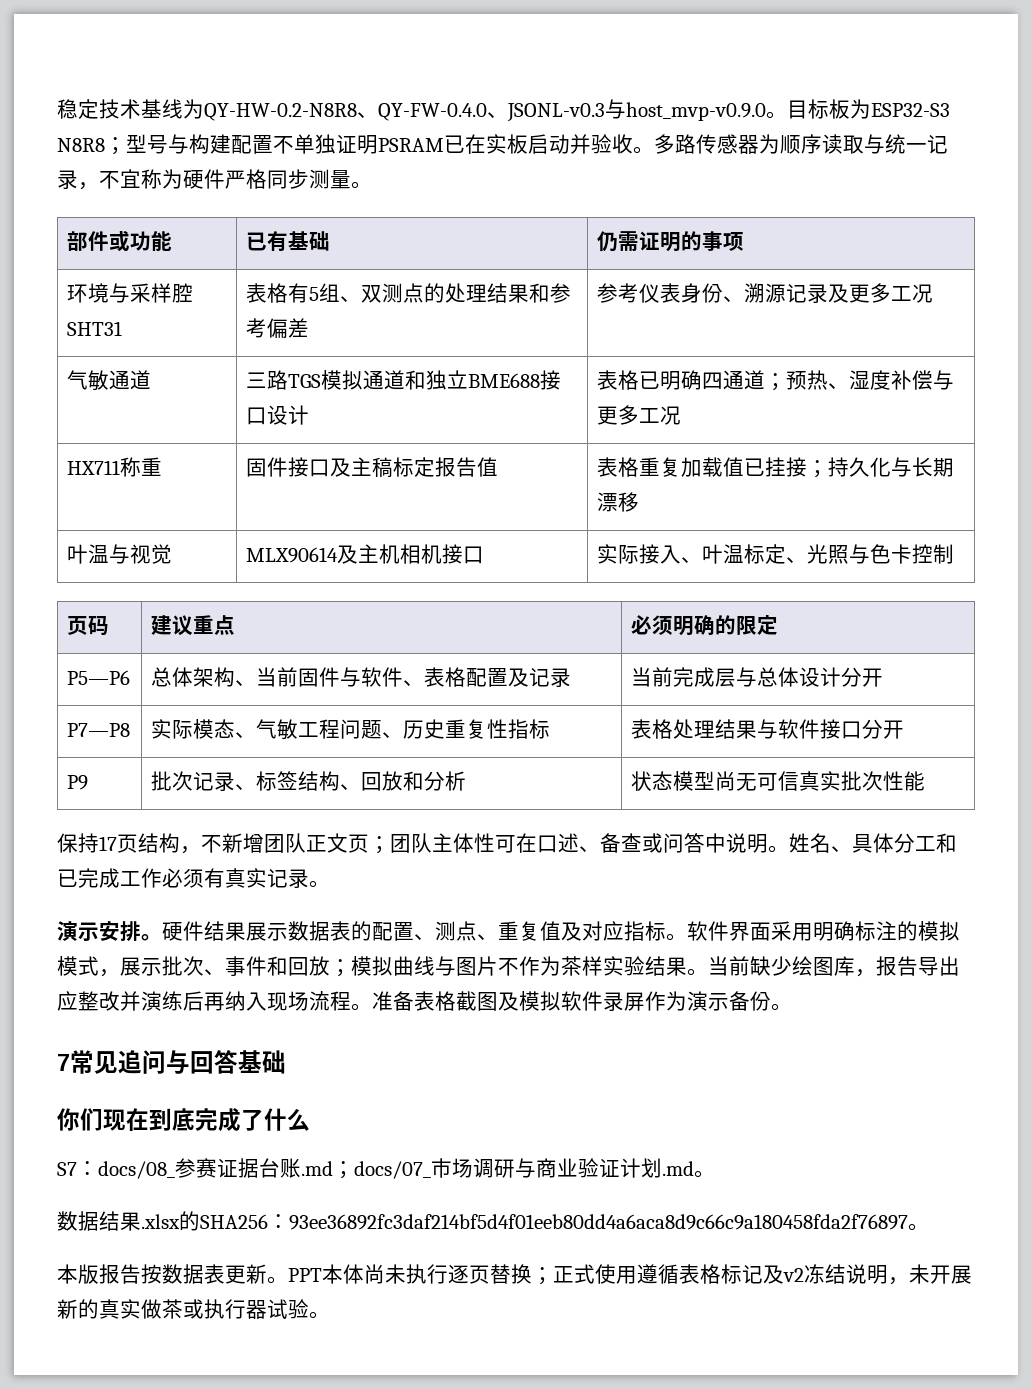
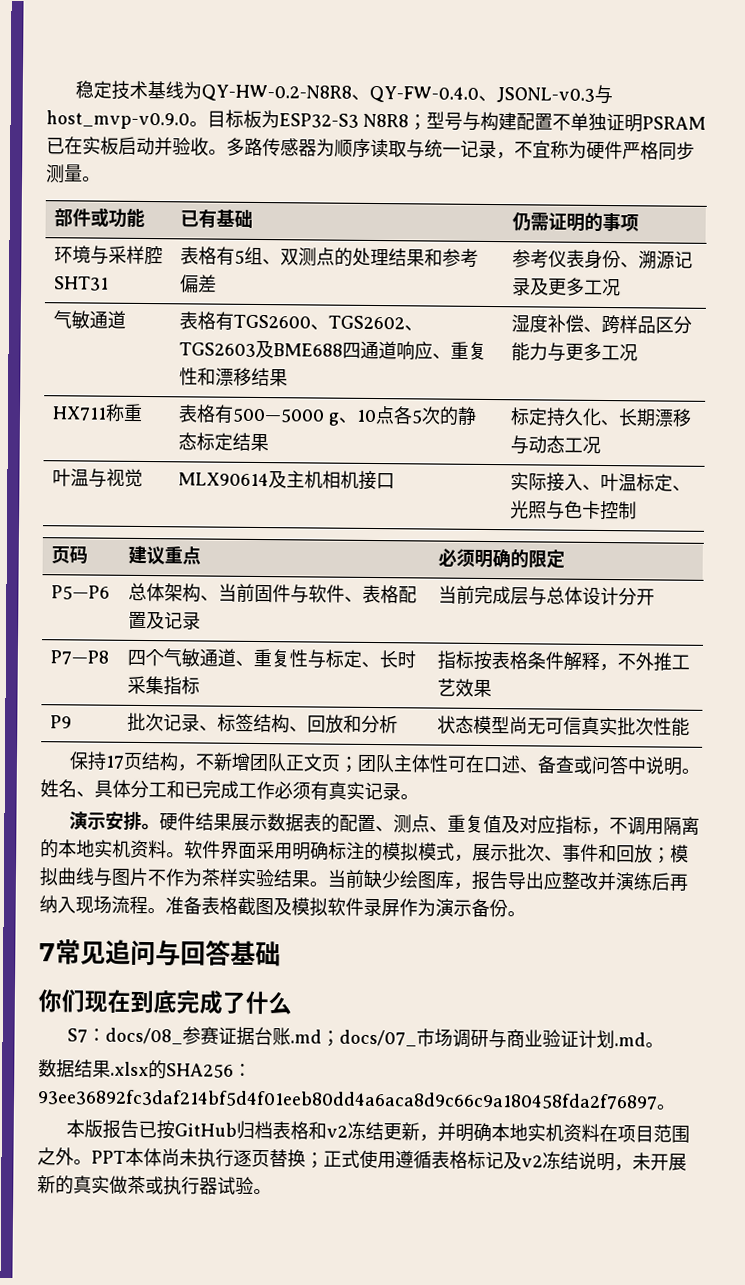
[246,370,562,390] [246,405,310,425] [597,370,934,391] 三路TGS模拟通道和独立BME688接口设计 | 表格已明确四通道；预热、湿度补偿 -> [179,311,424,332] [179,339,488,361] [179,367,289,387] [511,314,693,335] [511,342,549,362] 表格有TGS2600、TGS2602、TGS2603及BME688四通道响应、重复性和漂移结果 | 湿度补偿、跨样品区分能力
[246,457,499,478] [597,457,913,478] 固件接口及主稿标定报告值 | 表格重复加载值已挂接；持久化与 -> [178,404,478,426] [178,432,270,452] [510,407,620,427] 表格有500—5000 g、10点各5次的静态标定结果 | 标定持久化、
(640, 502) none -> [510,435,602,455] 与动态工况
[151,719,551,740] [631,719,905,739] 实际模态、气敏工程问题、历史重复性指标 | 表格处理结果与软件接口分开 -> [127,648,417,669] [127,675,201,696] [437,650,691,672] [437,678,493,698] 四个气敏通道、重复性与标定、长时采集指标 | 指标按表格条件解释，不外推工艺效果
(666, 931) none -> [591,816,701,836] [40,839,167,859] ，不调用隔离的本地实机资料
[141,1264,267,1284] 按数据表更新 -> [138,1120,691,1143] [37,1147,74,1166] 已按GitHub归档表格和v2冻结更新，并明确本地实机资料在项目范围之外

